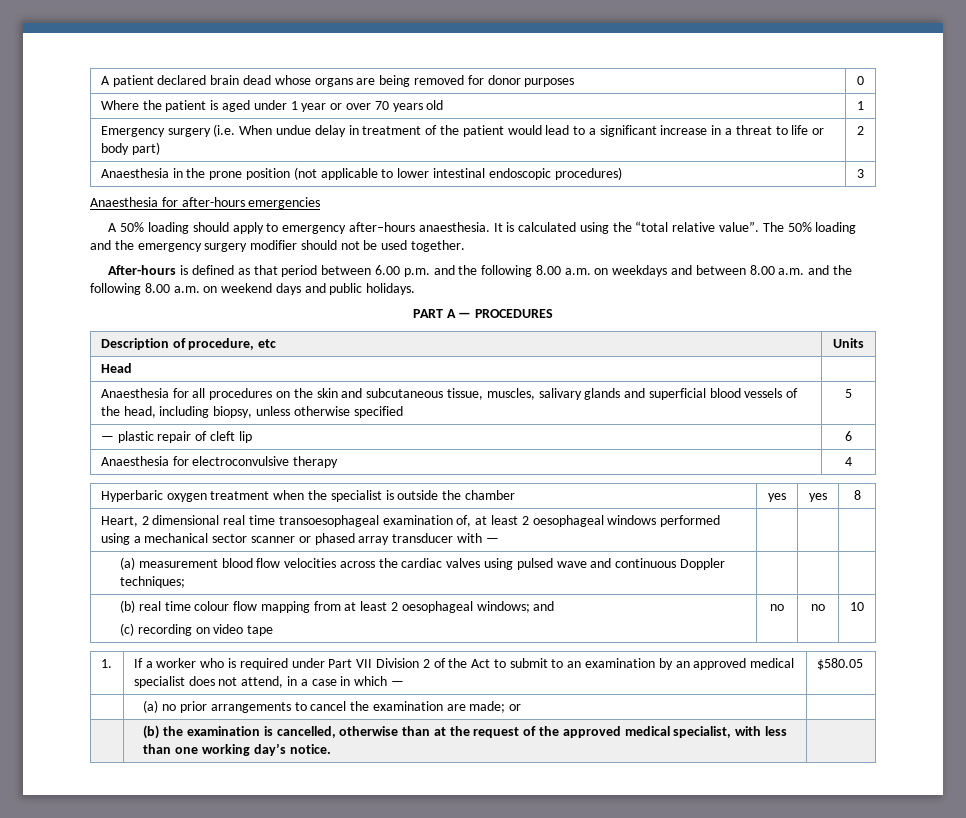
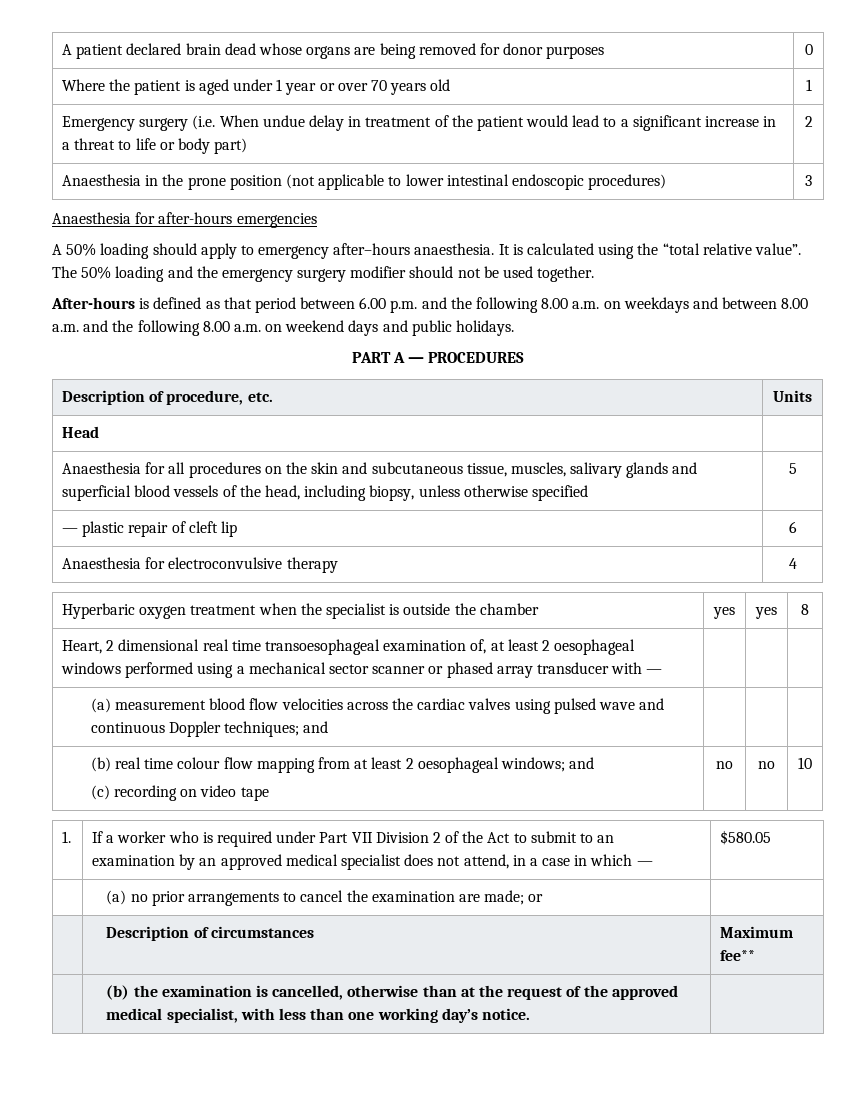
[258,339,277,348] etc -> [247,392,273,402] etc.
(186, 582) none -> [303,721,329,733] and
(522, 707) none -> [106,926,314,941] [720,926,794,938] [720,950,756,961] // | Description of circumstances | Maximum fee**

